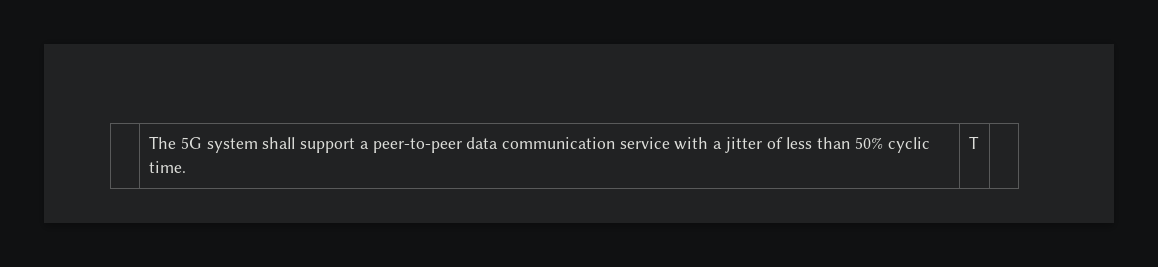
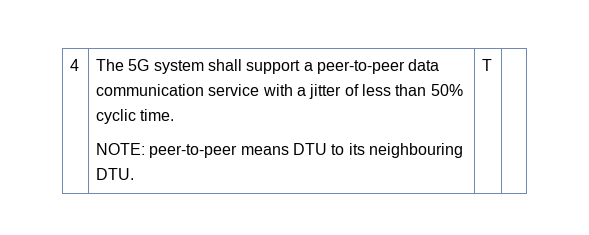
(149, 142) none -> [70,59,80,71] 4
(187, 167) none -> [96,143,464,158] [96,168,135,180] // NOTE: peer-to-peer means DTU to its neighbouring DTU.

